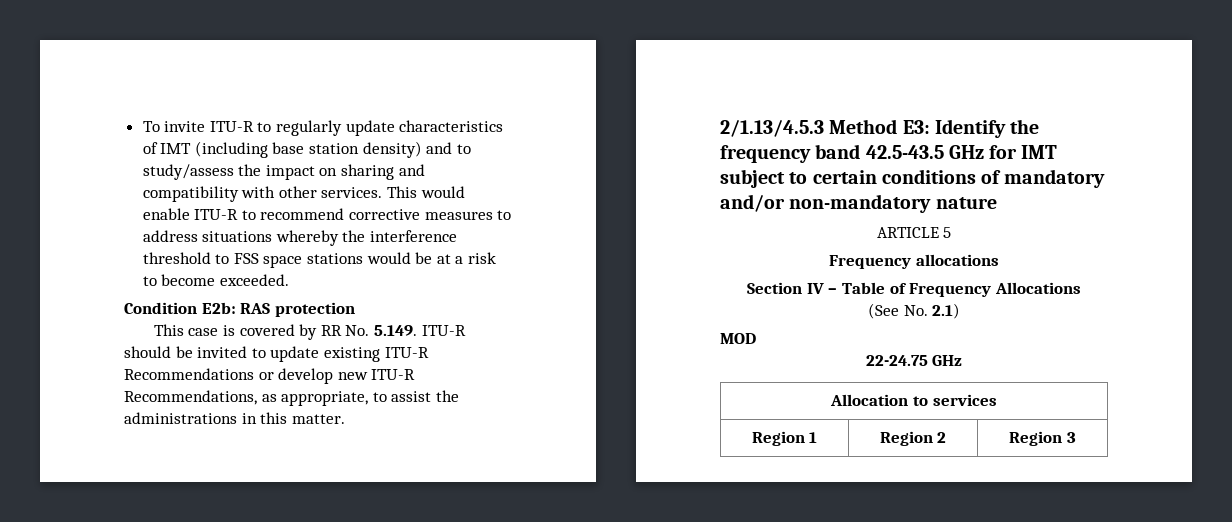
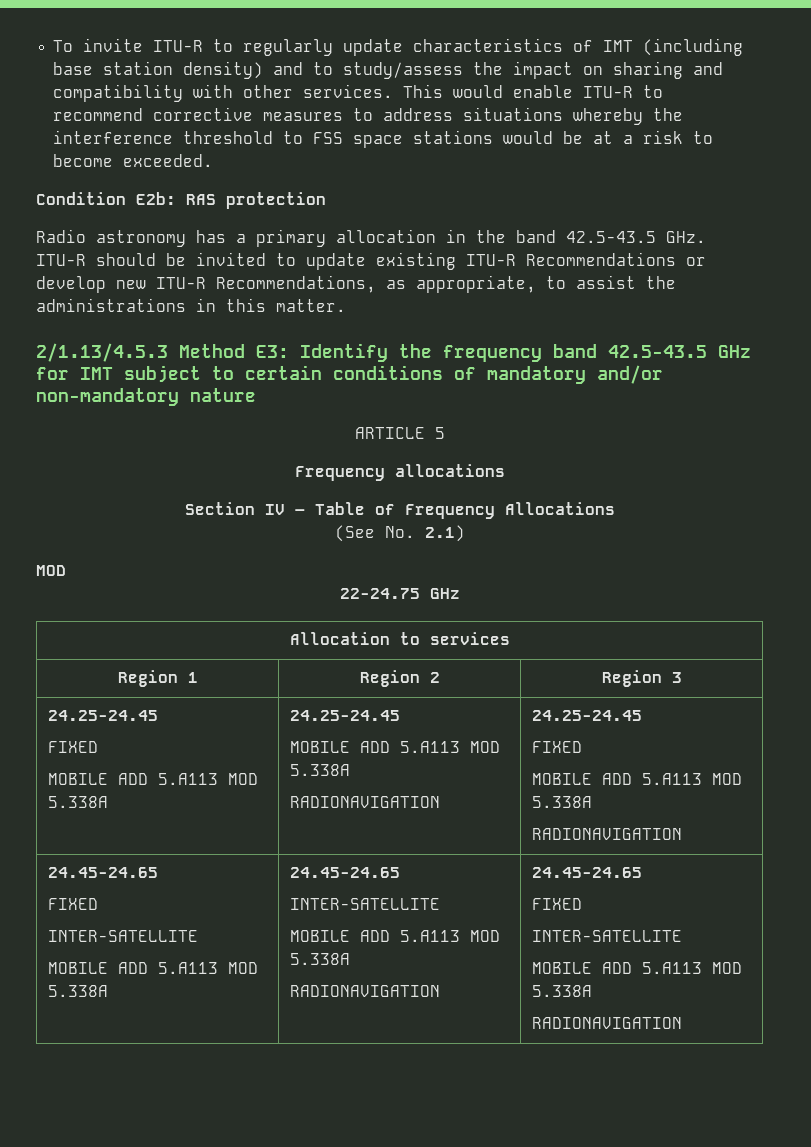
[153,324,417,340] This case is covered by RR No. 5.149. -> [36,229,706,247] Radio astronomy has a primary allocation in the band 42.5-43.5 GHz.
(1076, 437) none -> [47,710,158,721] [47,741,98,753] [47,773,258,785] [47,796,108,808] [289,710,400,721] [289,741,500,753] [289,764,350,776] [289,796,440,808] [531,710,642,721] [531,741,582,753] [531,773,742,785] [531,796,592,808] [531,828,682,840] [47,867,158,878] [47,898,98,910] [47,930,198,942] [47,962,258,974] [47,985,108,997] [289,867,400,878] [289,898,440,910] [289,930,500,942] [289,953,350,965] [289,985,440,997] [531,867,642,878] [531,898,582,910] [531,930,682,942] [531,962,742,974] [531,985,592,997] [531,1017,682,1029] // 24.25-24.45 // FIXED // MOBILE ADD 5.A113 MOD 5.338A | 24.25-24.45 // MOBILE ADD 5.A113 MOD 5.338A // RADIONAVIGATION | 24.25-24.45 // FIXED // MOBILE ADD 5.A113 MOD 5.338A // RADIONAVIGATION // 24.45-24.65 // FIXED // INTER-SATELLITE // MOBILE ADD 5.A113 MOD 5.338A | 24.45-24.65 // INTER-SATELLITE // MOBILE ADD 5.A113 MOD 5.338A // RADIONAVIGATION | 24.45-24.65 // FIXED // INTER-SATELLITE // MOBILE ADD 5.A113 MOD 5.338A // RADIONAVIGATION

